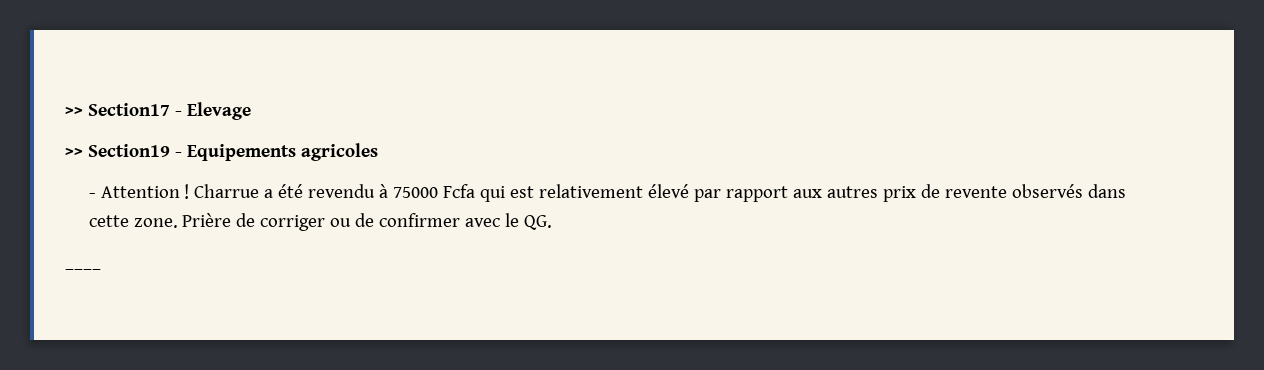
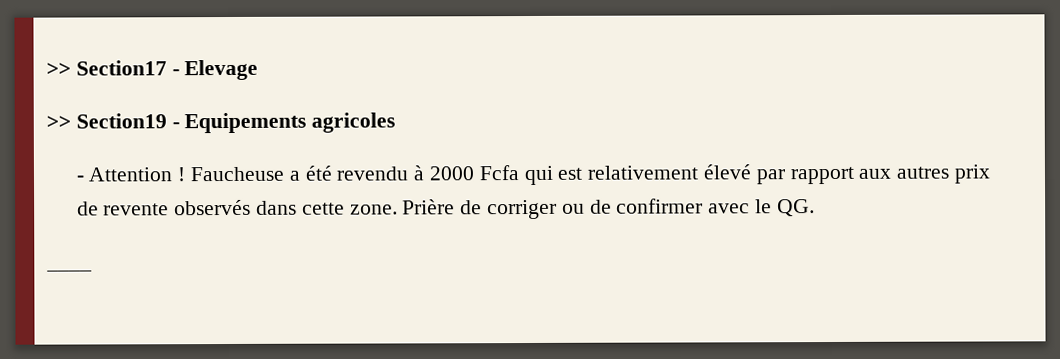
[194,184,260,198] Charrue -> [189,166,285,182] Faucheuse
[393,187,439,198] 75000 -> [429,166,476,181] 2000

